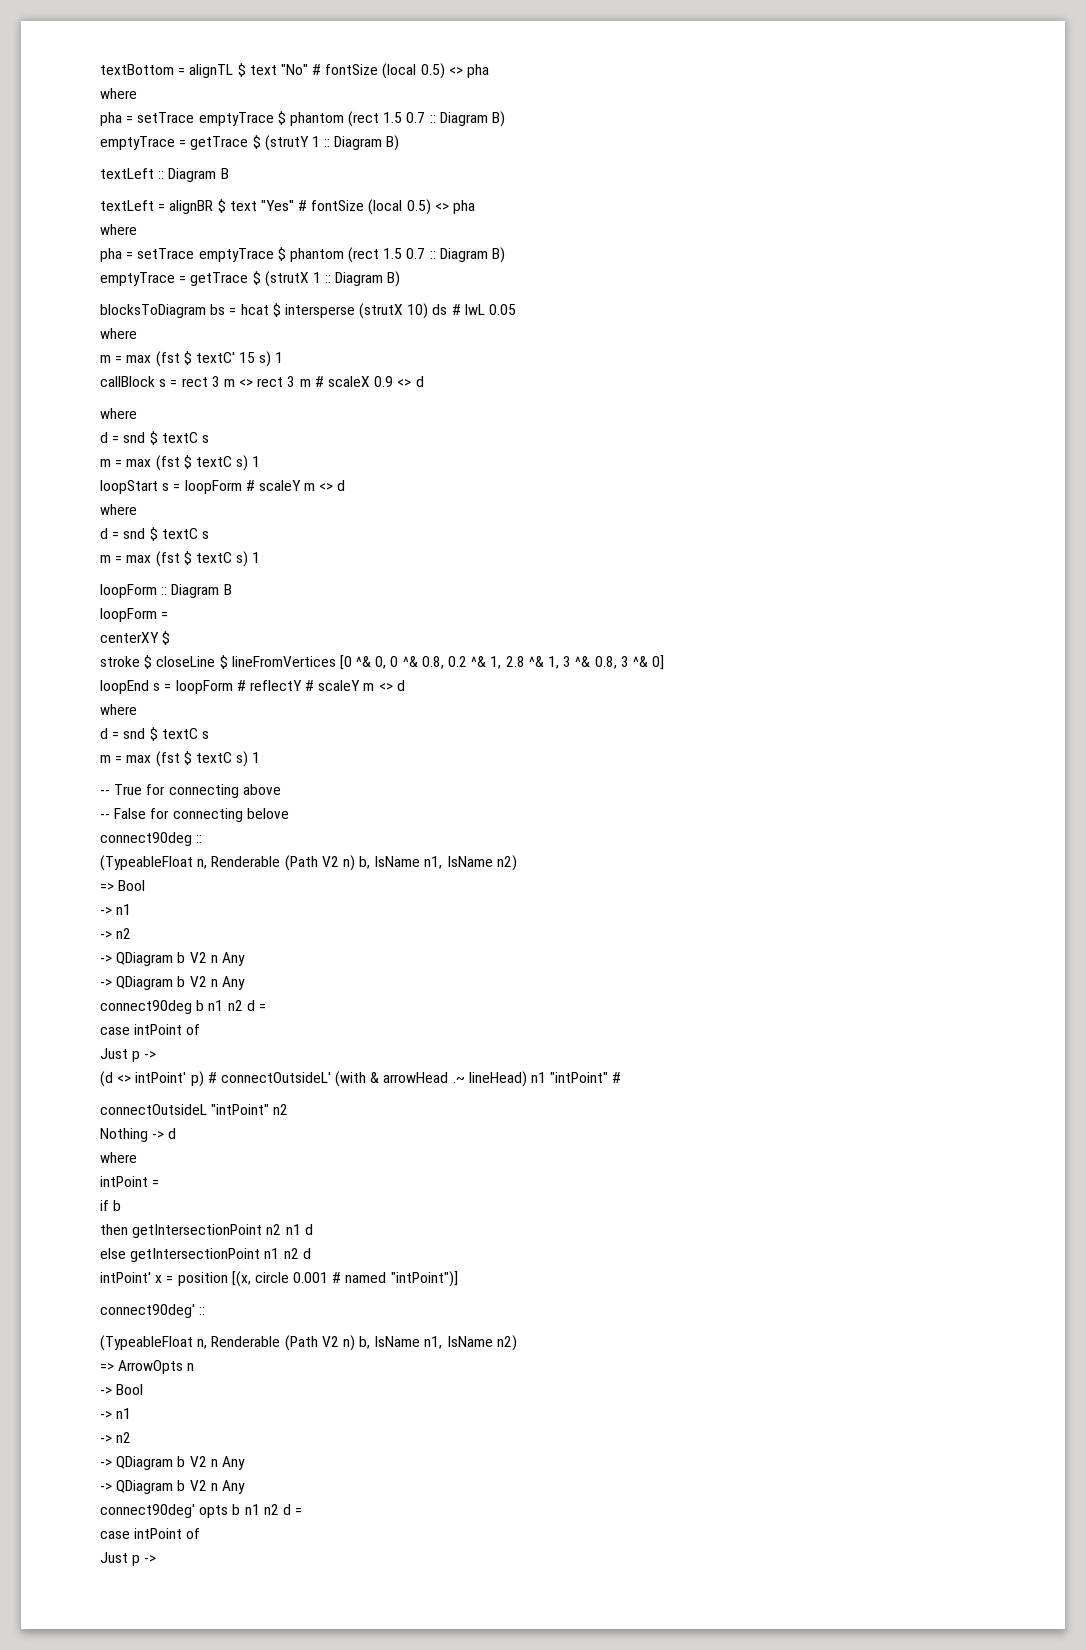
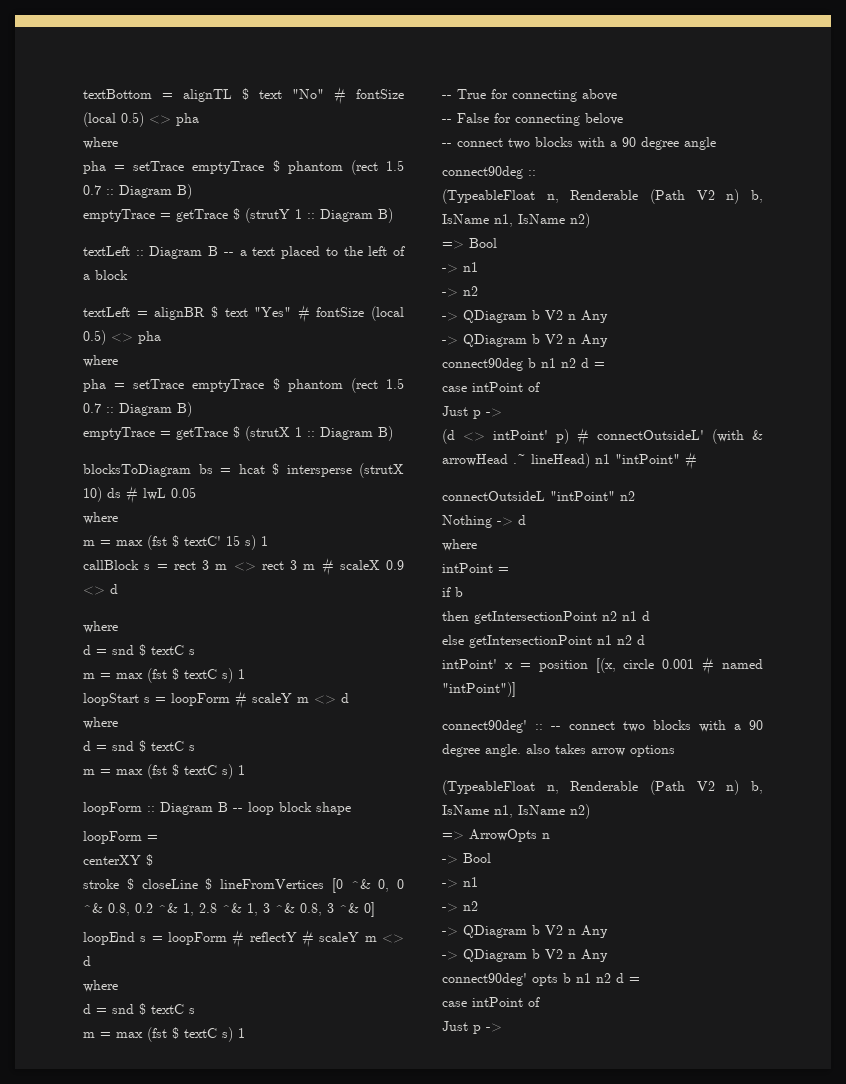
(229, 173) none -> [223,246,405,259] [83,270,128,280] -- a text placed to the left of a block
(232, 589) none -> [233,802,351,815] -- loop block shape
(289, 813) none -> [442,137,716,150] // -- connect two blocks with a 90 degree angle
(206, 1311) none -> [551,720,763,732] [442,744,675,757] -- connect two blocks with a 90 degree angle. also takes arrow options

